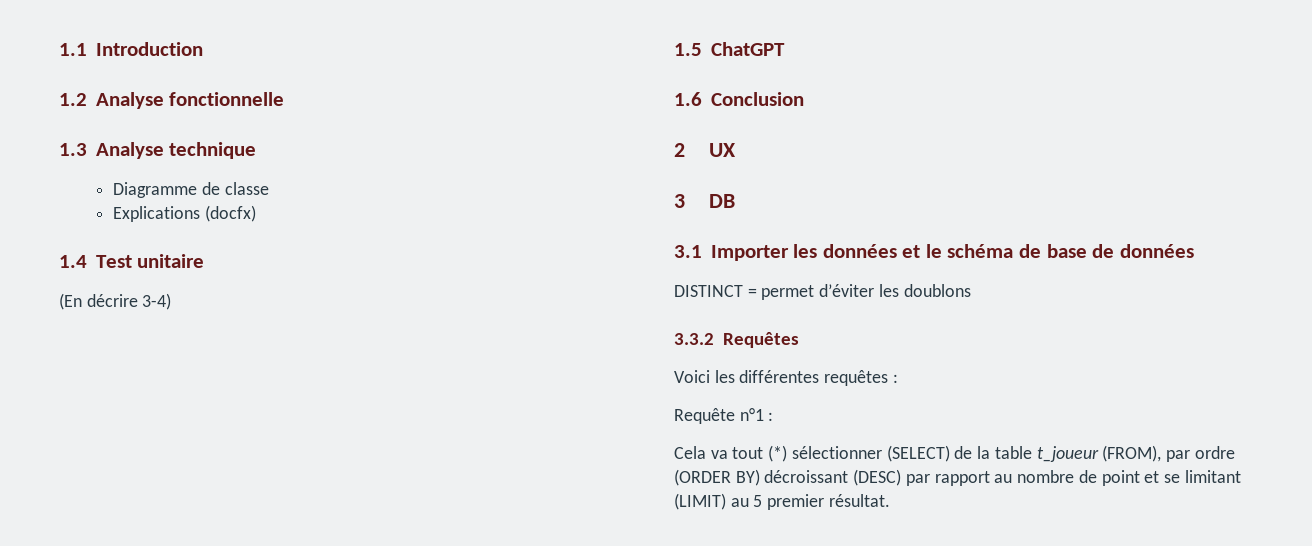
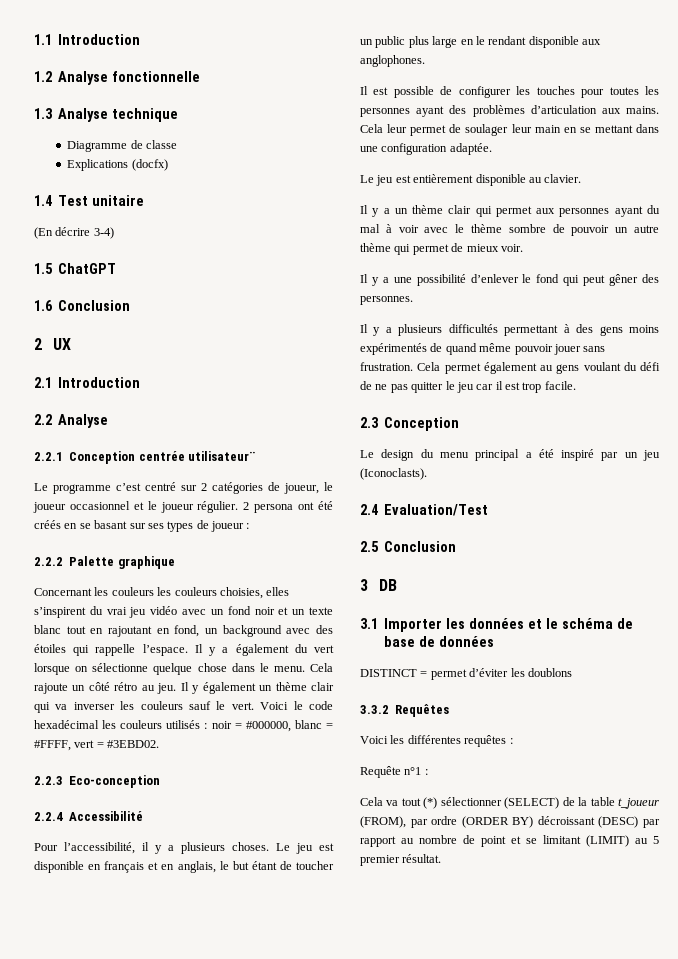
(736, 150) none -> [34,377,141,388] [34,414,109,428] [34,451,256,464] [34,482,333,494] [33,501,333,513] [34,520,250,532] [34,556,175,569] [34,587,290,599] [34,606,333,618] [34,625,333,637] [34,644,335,656] [34,663,333,675] [34,682,335,694] [34,701,333,713] [34,720,333,732] [34,740,160,751] [34,775,161,788] [34,811,144,821] [34,842,334,854] [34,861,334,873] [360,36,601,48] [360,55,425,67] [360,86,659,98] [360,105,659,117] [360,124,659,136] [360,143,492,155] [360,174,582,186] [360,205,660,217] [360,224,659,236] [360,243,523,255] [360,274,659,286] [360,296,413,305] [360,324,659,336] [360,343,606,355] [360,362,660,374] [360,381,576,393] [360,417,460,431] [360,449,660,461] [360,468,427,480] [360,504,489,516] [360,541,457,552] // 2.1 Introduction // 2.2 Analyse // 2.2.1 Conception centrée utilisateur¨ // Le programme c’est centré sur 2 catégories de joueur, le joueur occasionnel et le joueur régulier. 2 persona ont été créés en se basant sur ses types de joueur : // 2.2.2 Palette graphique // Concernant les couleurs les couleurs choisies, elles s’inspirent du vrai jeu vidéo avec un fond noir et un texte blanc tout en rajoutant en fond, un background avec des étoiles qui rappelle l’espace. Il y a également du vert lorsque on sélectionne quelque chose dans le menu. Cela rajoute un côté rétro au jeu. Il y également un thème clair qui va inverser les couleurs sauf le vert. Voici le code hexadécimal les couleurs utilisés : noir = #000000, blanc = #FFFF, vert = #3EBD02. // 2.2.3 Eco-conception // 2.2.4 Accessibilité // Pour l’accessibilité, il y a plusieurs choses. Le jeu est disponible en français et en anglais, le but étant de toucher un public plus large en le rendant disponible aux anglophones. // Il est possible de configurer les touches pour toutes les personnes ayant des problèmes d’articulation aux mains. Cela leur permet de soulager leur main en se mettant dans une configuration adaptée. // Le jeu est entièrement disponible au clavier. // Il y a un thème clair qui permet aux personnes ayant du mal à voir avec le thème sombre de pouvoir un autre thème qui permet de mieux voir. // Il y a une possibilité d’enlever le fond qui peut gêner des personnes. // Il y a plusieurs difficultés permettant à des gens moins expérimentés de quand même pouvoir jouer sans frustration. Cela permet également au gens voulant du défi de ne pas quitter le jeu car il est trop facile. // 2.3 Conception // Le design du menu principal a été inspiré par un jeu (Iconoclasts). // 2.4 Evaluation/Test // 2.5 Conclusion

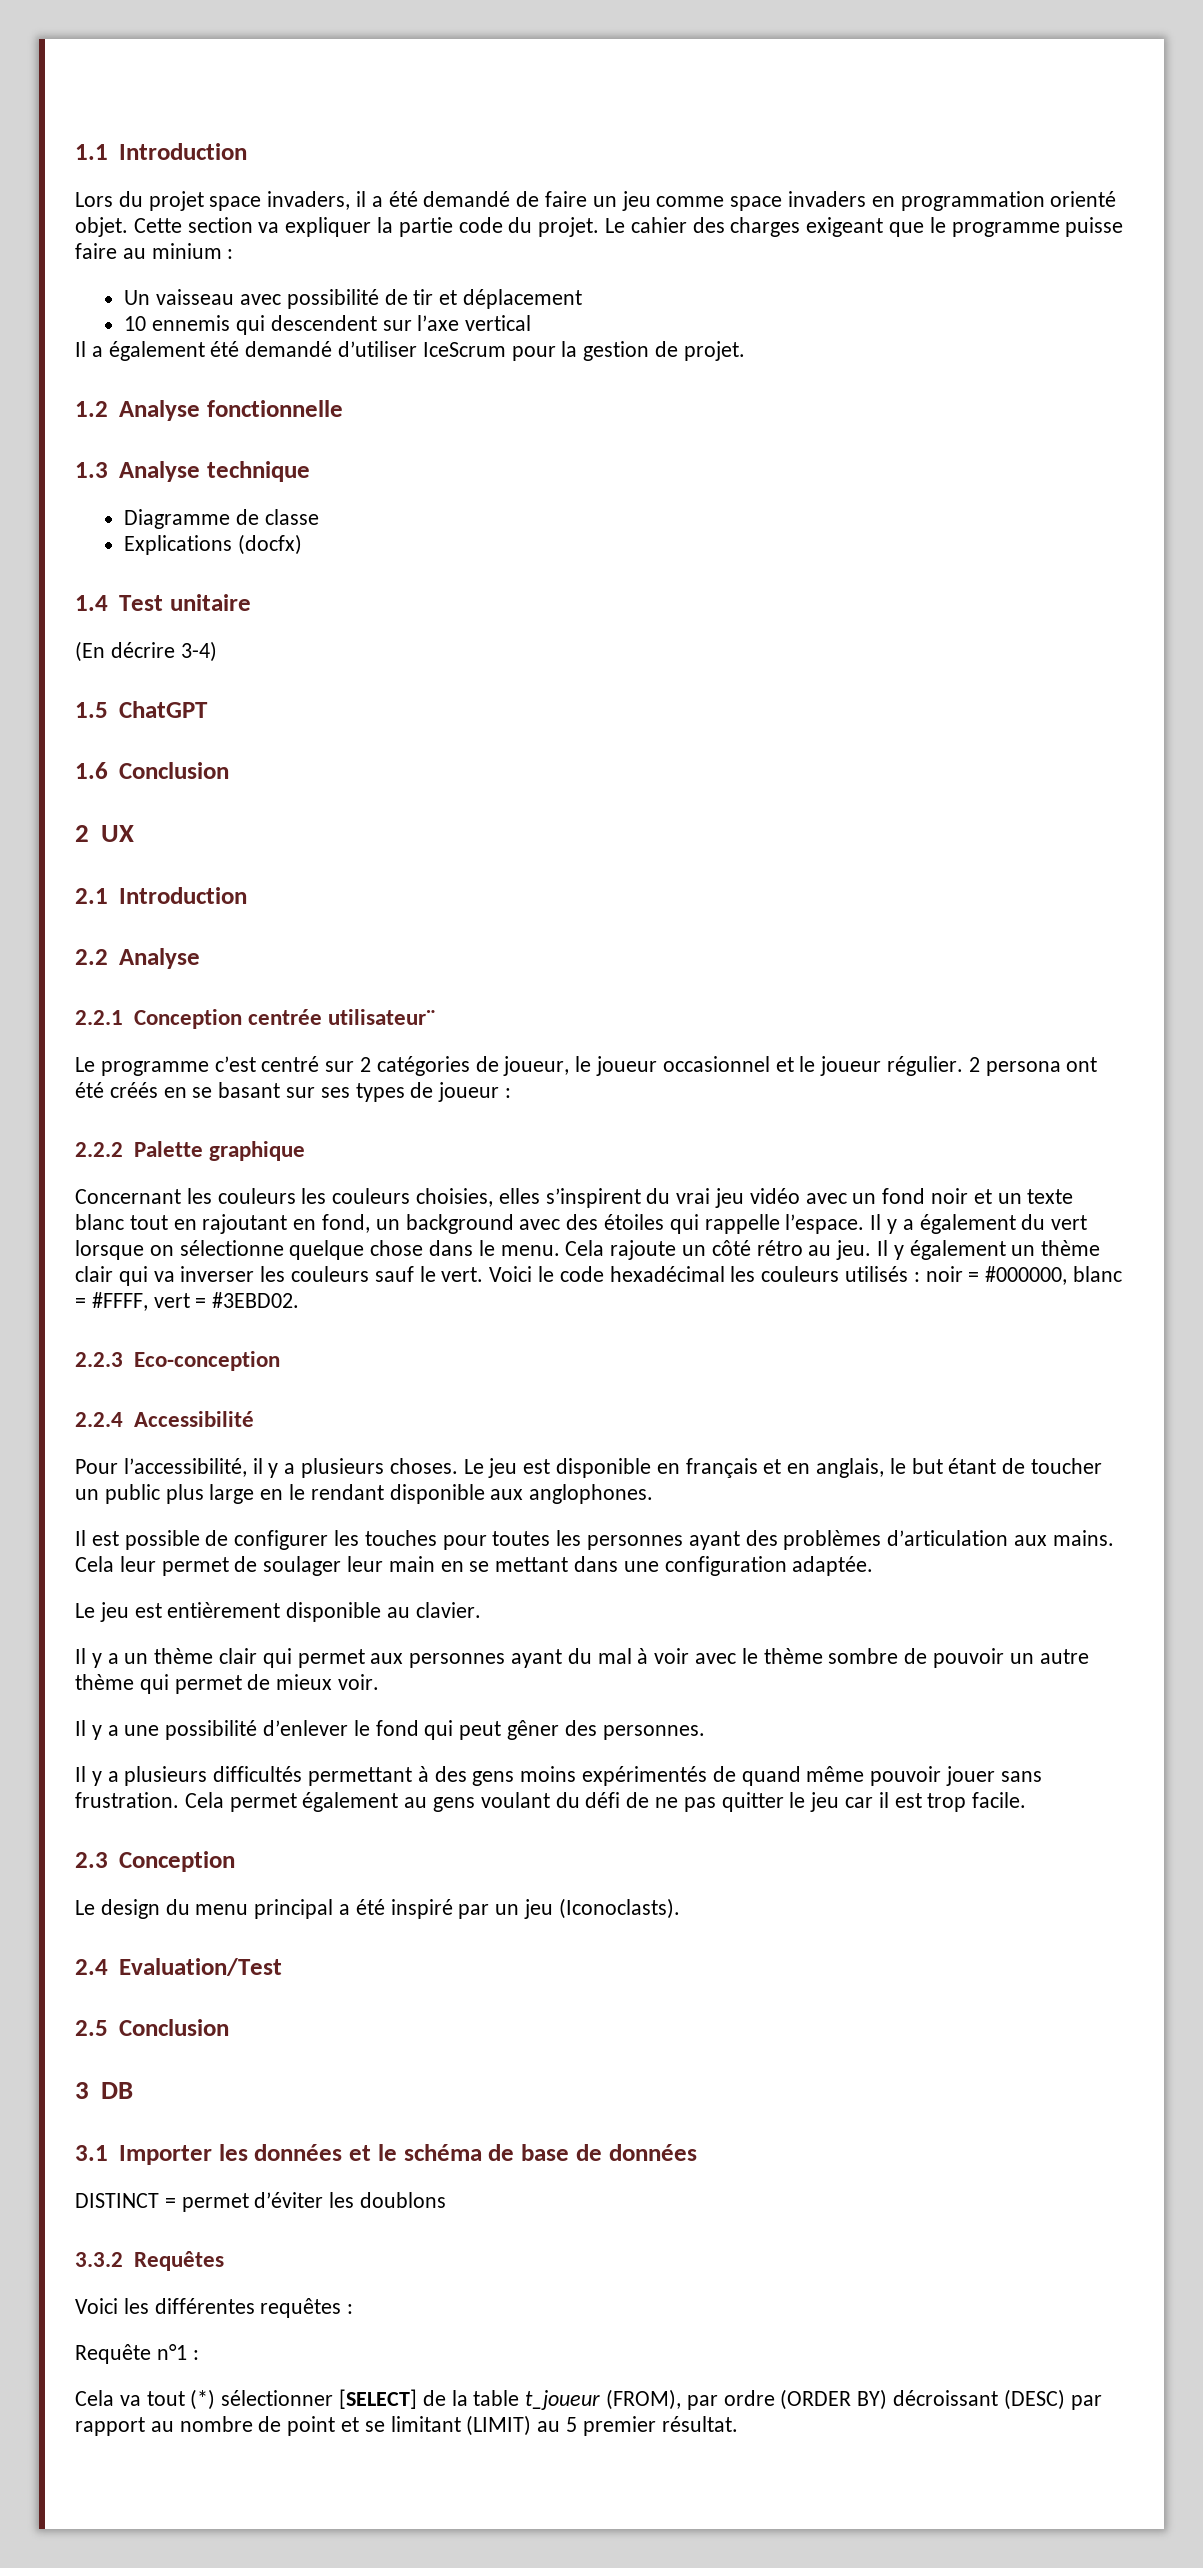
(141, 39) none -> [75,191,1117,211] [75,217,1124,237] [75,243,234,259] [124,289,582,309] [124,315,532,335] [75,341,745,361] // Lors du projet space invaders, il a été demandé de faire un jeu comme space invaders en programmation orienté objet. Cette section va expliquer la partie code du projet. Le cahier des charges exigeant que le programme puisse faire au minium : // Un vaisseau avec possibilité de tir et déplacement // 10 ennemis qui descendent sur l’axe vertical // Il a également été demandé d’utiliser IceScrum pour la gestion de projet.
[504,797,560,809] (SELECT) -> [339,2389,418,2409] [SELECT]

